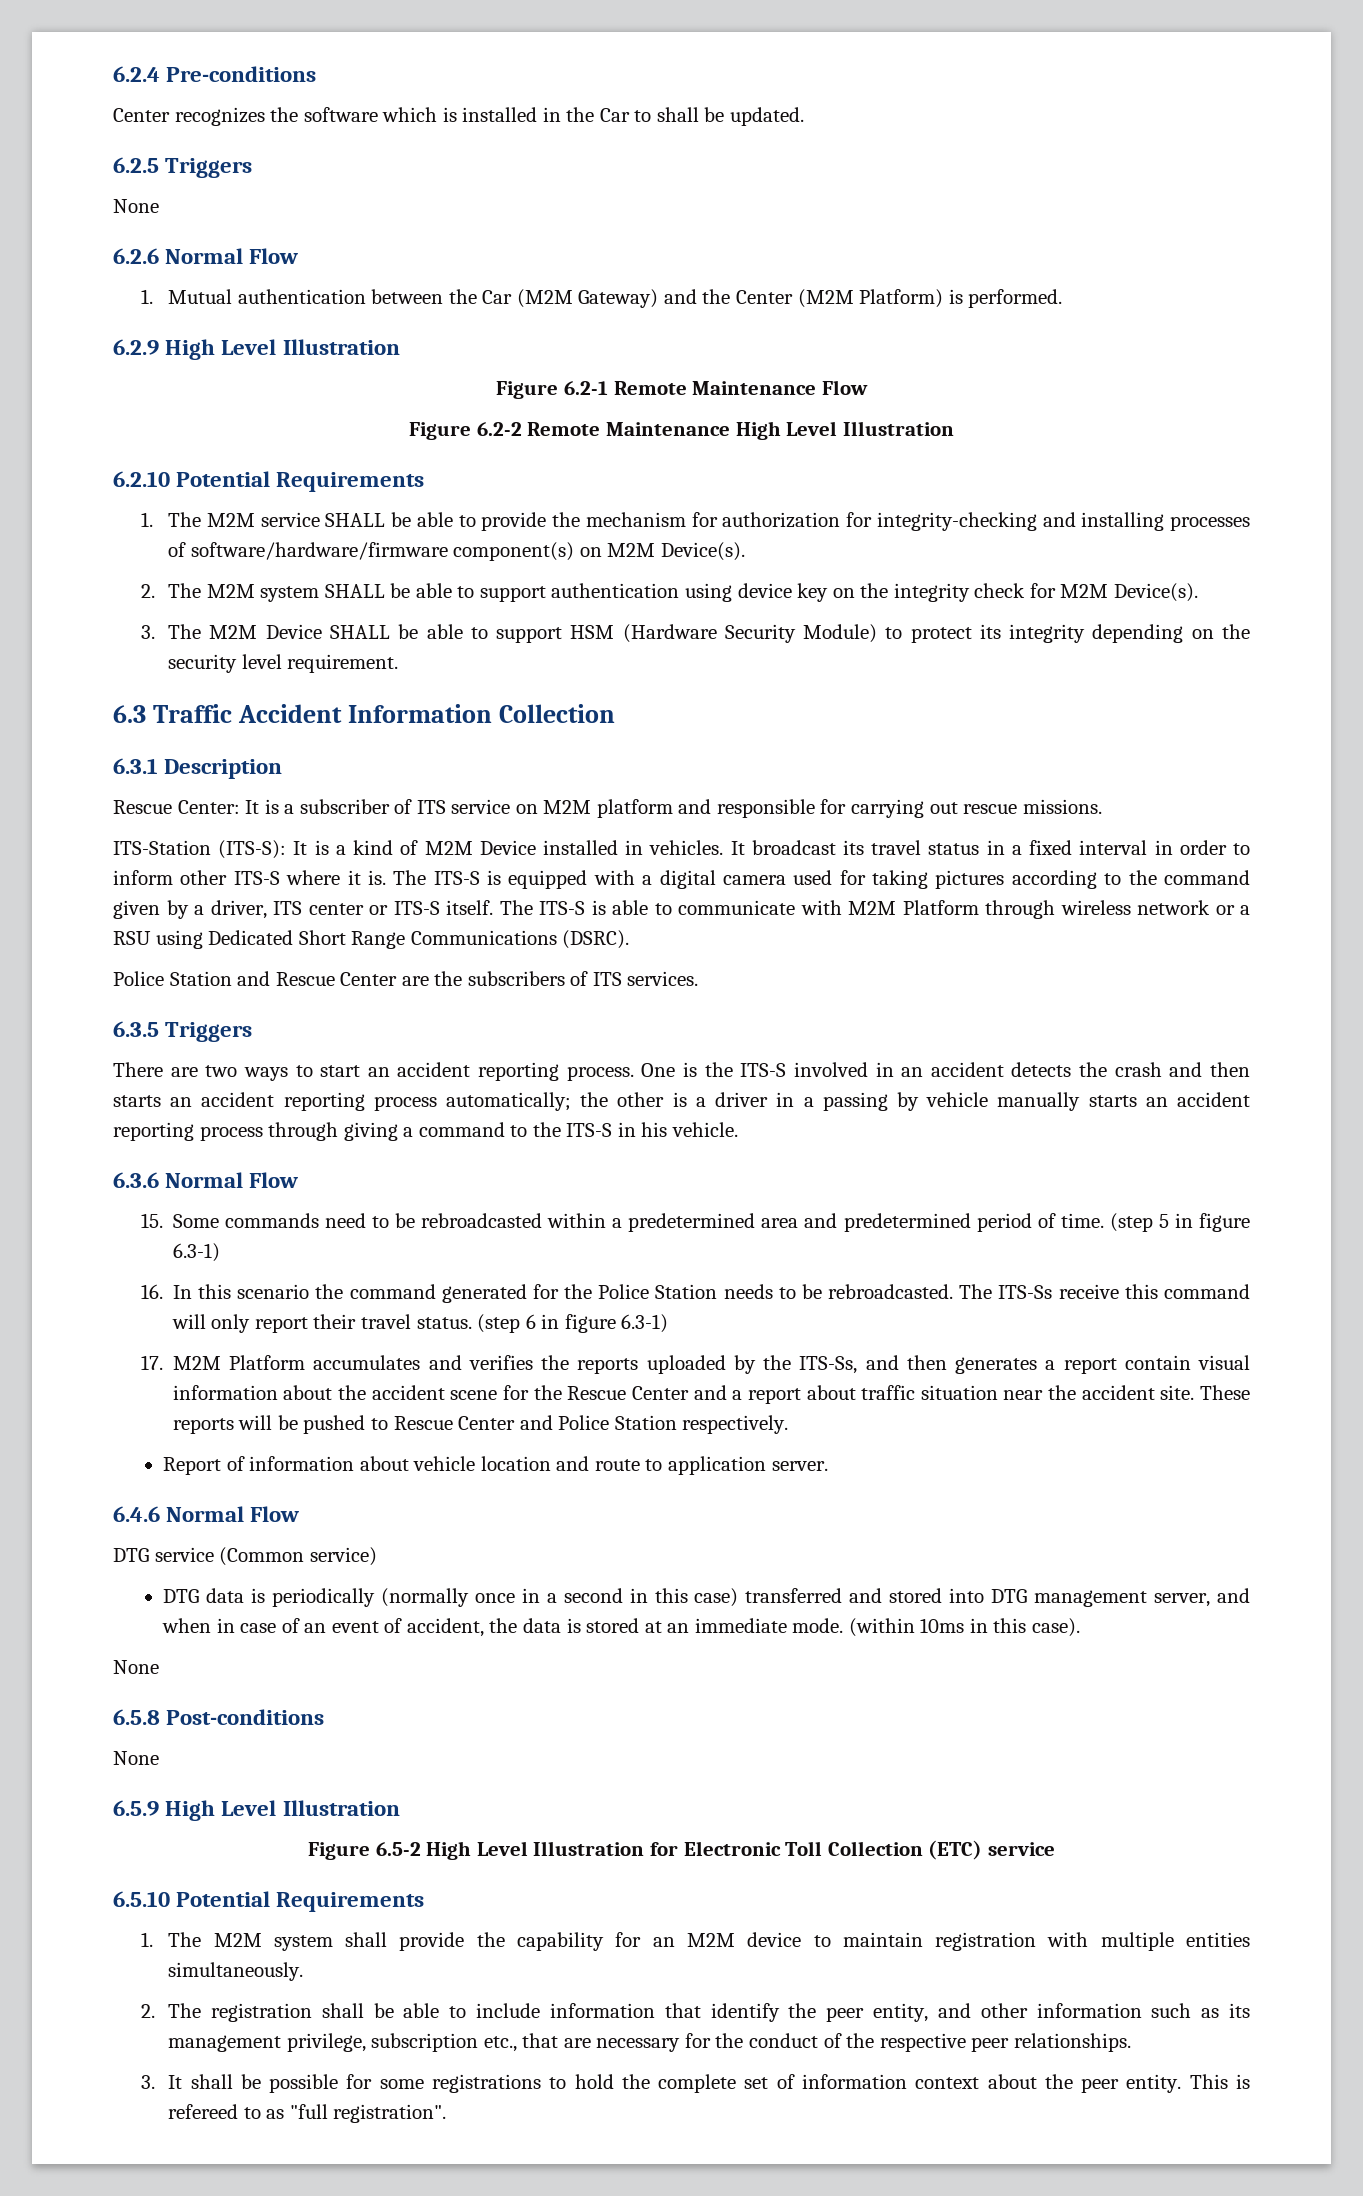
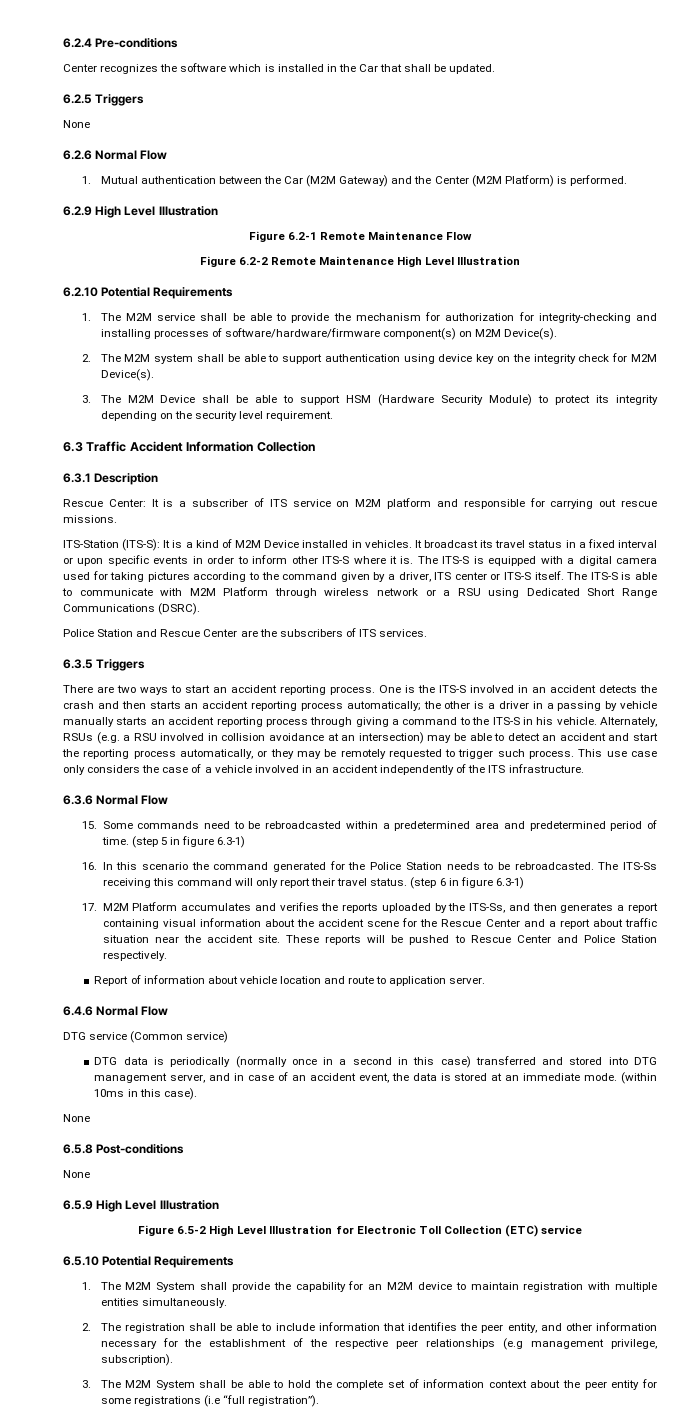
[634,110,652,122] to -> [380,64,403,72] that
[325,513,386,527] SHALL -> [200,313,228,321] shall
[324,584,385,598] SHALL -> [196,354,224,362] shall
[330,625,391,639] SHALL -> [202,395,230,403] shall
(1148, 847) none -> [63,555,189,566] or upon specific events
(738, 1129) none -> [600,717,657,727] [63,732,658,744] [62,749,657,759] [63,764,584,775] Alternately, RSUs (e.g. a RSU involved in collision avoidance at an intersection) may be able to detect an accident and start the reporting process automatically, or they may be remotely requested to trigger such process. This use case only considers the case of a vehicle involved in an accident independently of the ITS infrastructure.
[1058,1284,1119,1299] receive -> [102,878,151,888] receiving
[1124,1355,1191,1370] contain -> [102,919,159,929] containing
[162,1618,212,1633] when -> (231, 1077) none
[331,1618,484,1637] event of accident, -> [309,1073,389,1083] accident event,
[273,1935,333,1951] system -> [156,1282,196,1292] System
[710,2003,780,2022] identify -> [408,1322,458,1331] identifies
[1151,2003,1251,2018] [168,2033,591,2052] such as its management privilege, subscription etc., that are -> (657, 1326) none
[749,2033,819,2048] conduct -> [209,1339,287,1347] establishment
[1013,2033,1131,2052] [140,2074,541,2093] relationships. // 3. It shall be possible for some registrations -> [426,1338,657,1350] [100,1354,173,1366] [81,1380,270,1390] relationships (e.g management privilege, subscription). // 3. The M2M System shall be able
[1126,2074,1250,2093] [168,2104,447,2123] entity. This is refereed to as "full registration". -> [611,1379,657,1390] [100,1395,319,1407] entity for some registrations (i.e “full registration”).

